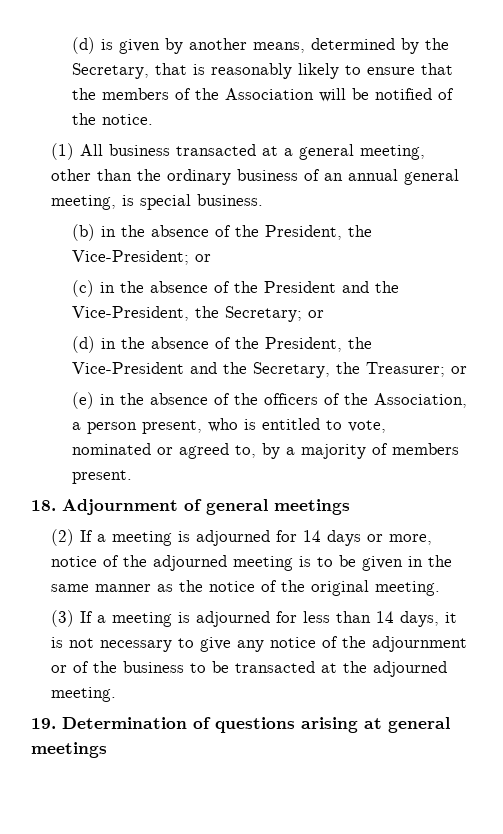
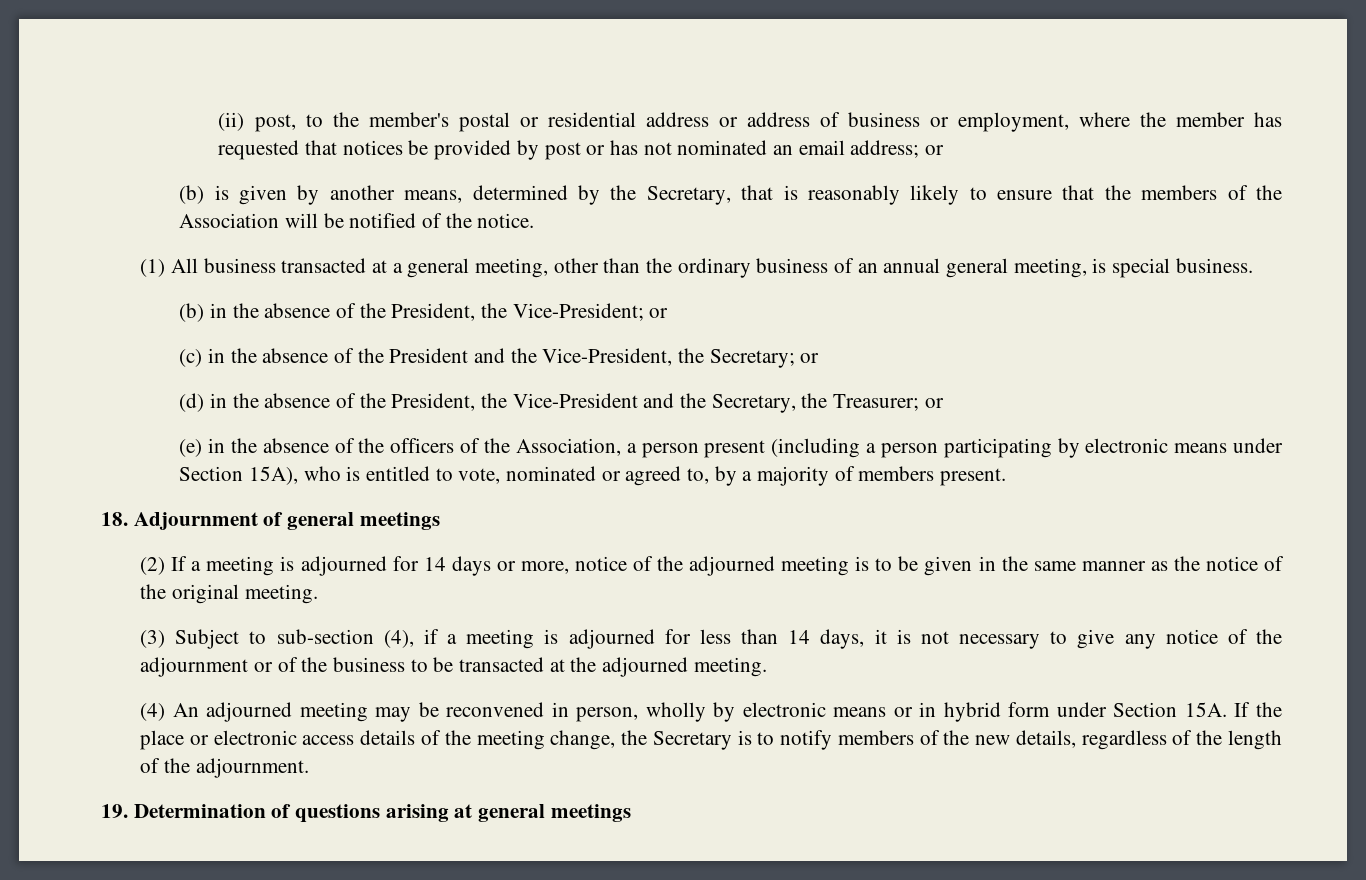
[71,37,95,54] (d) -> [218,112,1283,132] [218,140,944,160] [179,185,205,204] (ii) post, to the member's postal or residential address or address of business or employment, where the member has requested that notices be provided by post or has not nominated an email address; or // (b)
[141,420,202,434] present, -> [704,438,1283,458] [179,466,298,485] present (including a person participating by electronic means under Section 15A),
[80,611,94,623] If -> [175,629,439,649] Subject to sub-section (4), if
(117, 694) none -> [140,702,1282,722] [140,730,1282,750] [140,758,309,778] // (4) An adjourned meeting may be reconvened in person, wholly by electronic means or in hybrid form under Section 15A. If the place or electronic access details of the meeting change, the Secretary is to notify members of the new details, regardless of the length of the adjournment.

